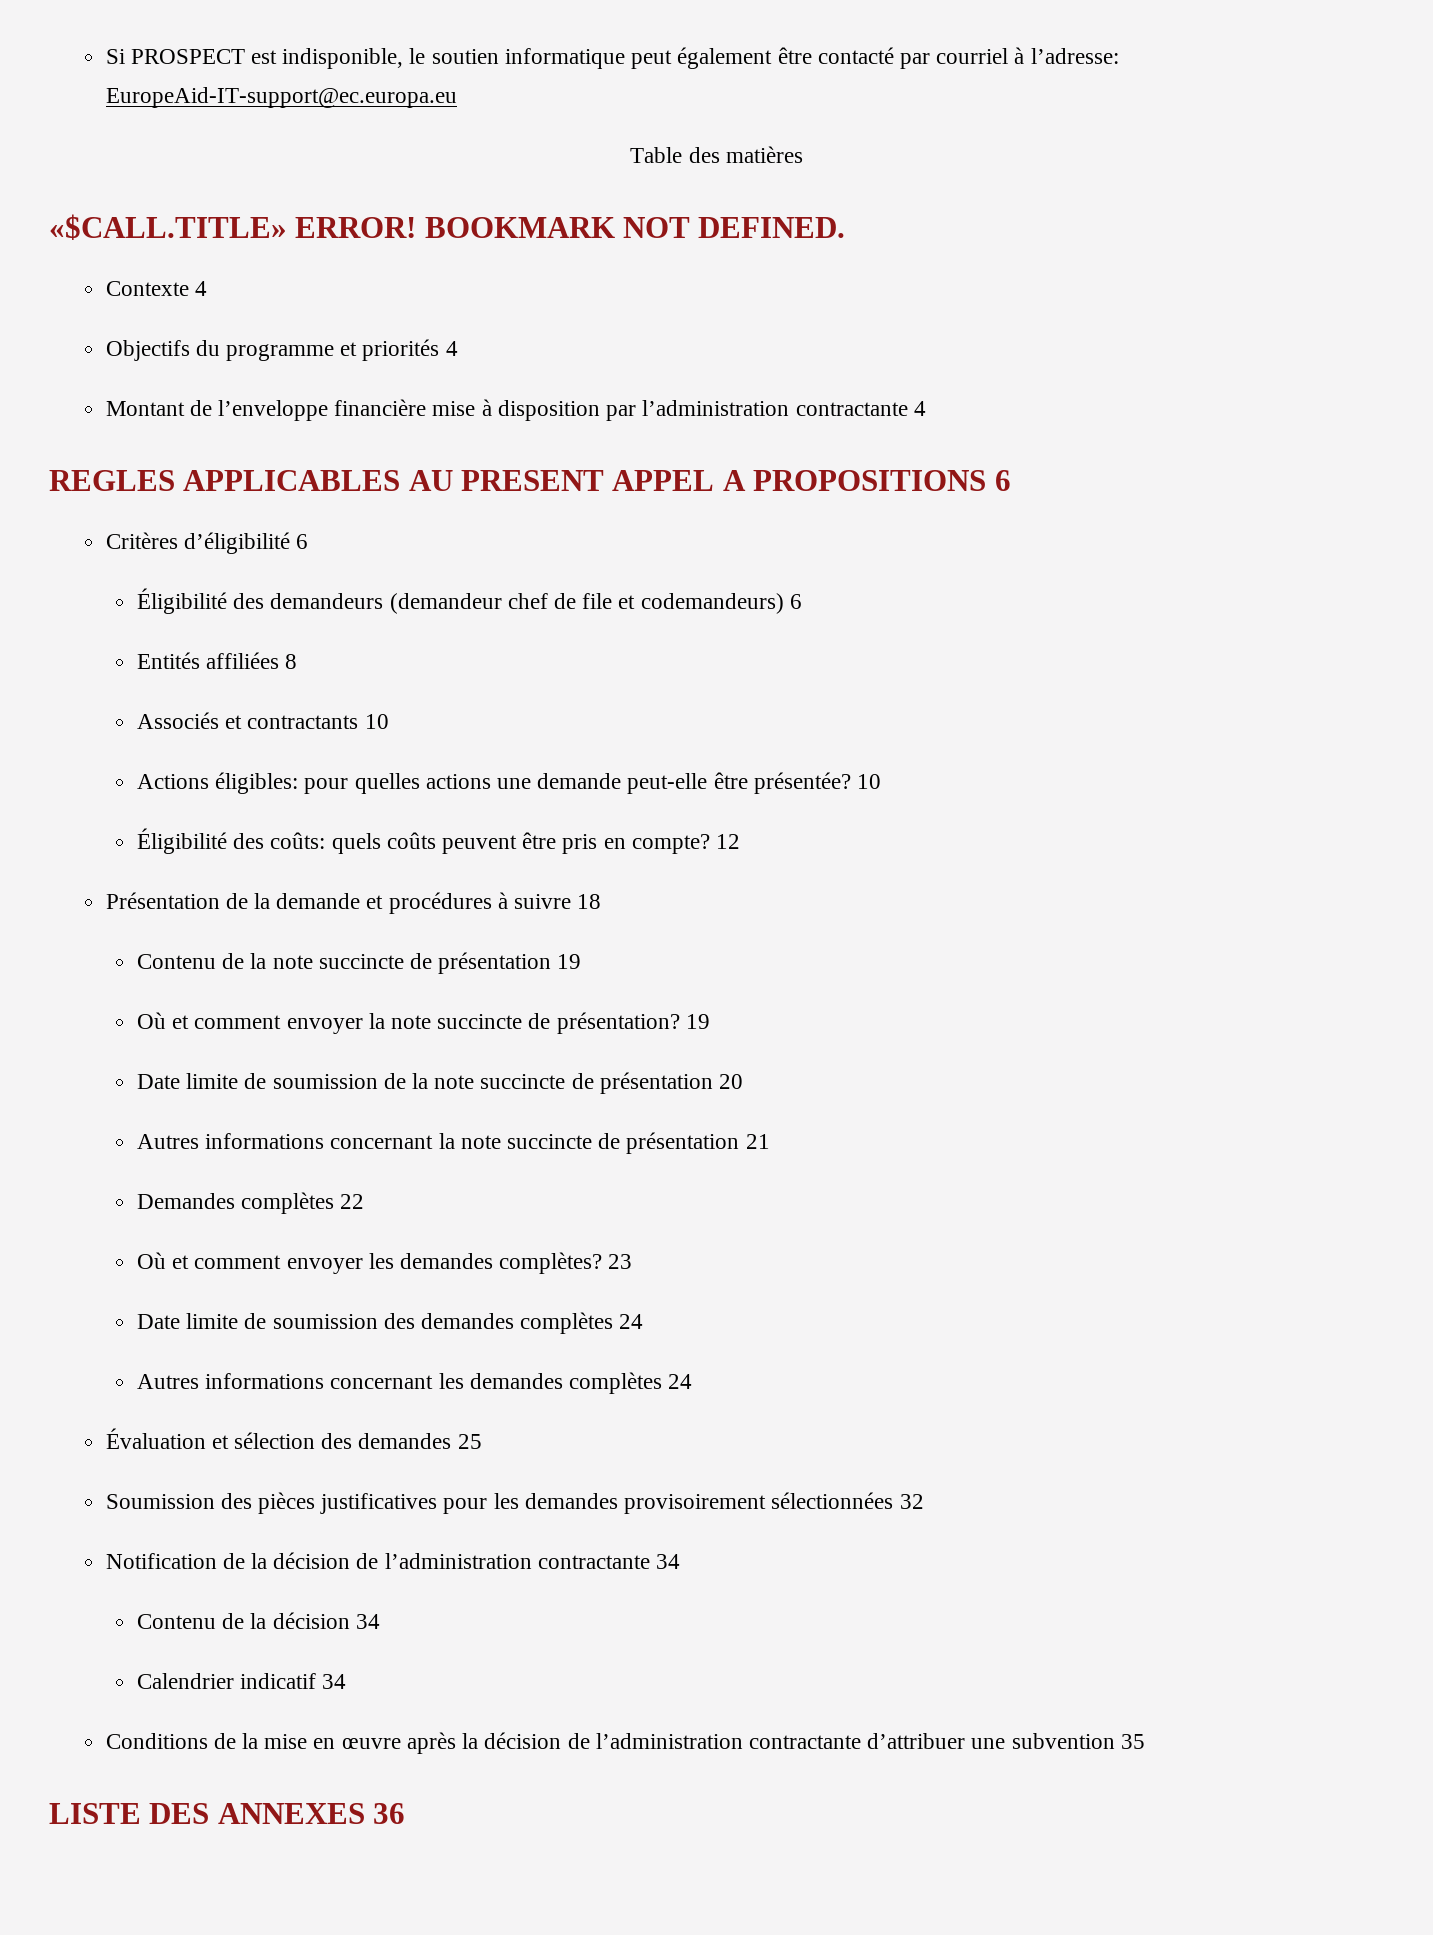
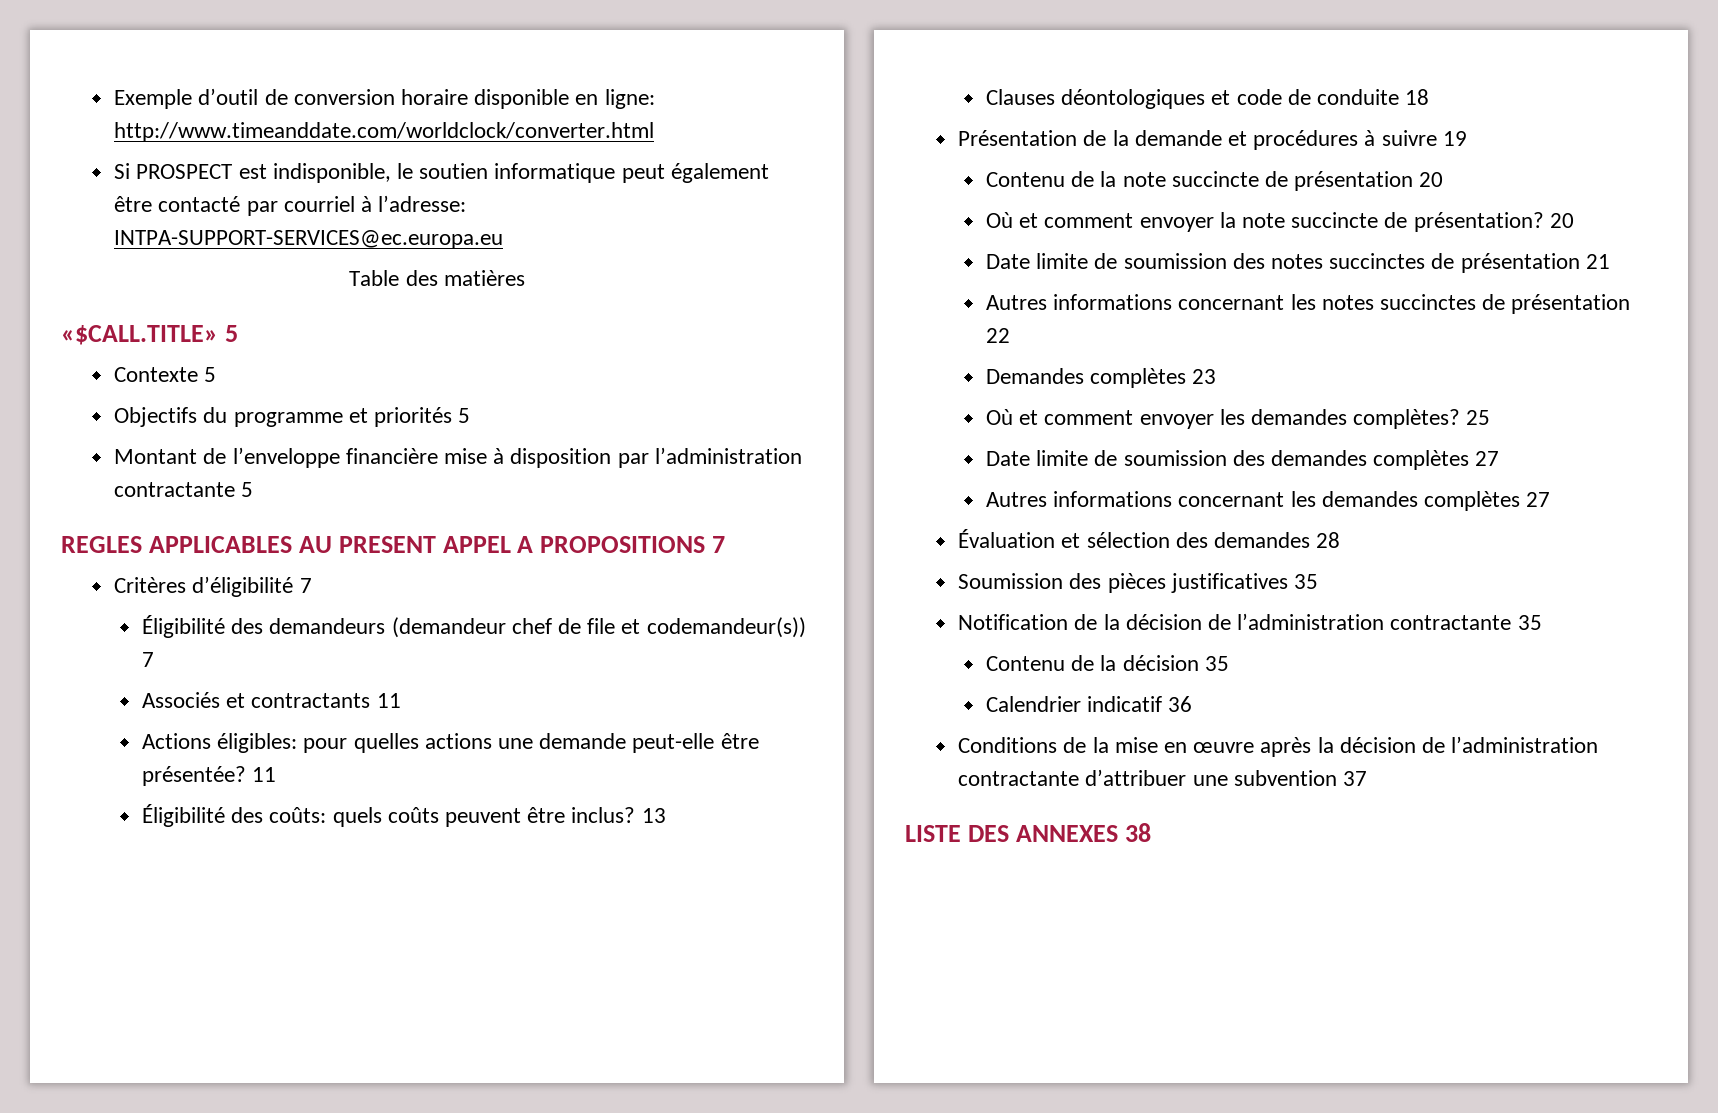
(105, 56) none -> [114,88,655,109] [114,122,655,142] Exemple d’outil de conversion horaire disponible en ligne: http://www.timeanddate.com/worldclock/converter.html //
[105,87,457,108] EuropeAid-IT-support@ec.europa.eu -> [114,230,504,249] INTPA-SUPPORT-SERVICES@ec.europa.eu
[295,217,846,238] ERROR! BOOKMARK NOT DEFINED. -> [224,325,238,342] 5
[194,281,207,296] 4 -> [204,367,217,382] 5
[445,341,458,356] 4 -> [458,408,471,423] 5
[913,401,926,416] 4 -> [241,482,254,497] 5
[994,470,1011,491] 6 -> [712,536,726,553] 7
[296,534,309,549] 6 -> [299,578,312,593] 7
[640,593,802,614] [136,652,298,669] codemandeurs) 6 // Entités affiliées 8 -> [646,617,806,638] [142,652,155,667] codemandeur(s)) 7
[364,714,389,729] 10 -> [376,693,401,708] 11
[857,774,882,789] 10 -> [252,767,277,782] 11
[562,834,741,854] pris en compte? 12 -> [571,807,666,823] [986,89,1430,109] inclus? 13 // Clauses déontologiques et code de conduite 18
[577,894,602,909] 18 -> [1442,131,1467,146] 19
[557,954,582,969] 19 -> [1419,172,1444,187] 20
[685,1014,710,1029] [136,1072,744,1094] [136,1132,770,1154] 19 // Date limite de soumission de la note succincte de présentation 20 // Autres informations concernant la note succincte de présentation 21 -> [1549,213,1574,228] [986,253,1610,273] [986,294,1631,314] [986,328,1011,343] 20 // Date limite de soumission des notes succinctes de présentation 21 // Autres informations concernant les notes succinctes de présentation 22
[340,1194,365,1209] 22 -> [1192,369,1217,384] 23
[608,1254,633,1269] 23 -> [1466,410,1491,425] 25
[619,1314,644,1329] 24 -> [1475,451,1500,466] 27
[668,1374,693,1389] 24 -> [1526,492,1551,507] 27
[457,1434,482,1449] 25 -> [1316,532,1341,548] 28
[443,1492,924,1514] pour les demandes provisoirement sélectionnées 32 -> [1293,574,1318,589] 35
[656,1554,681,1569] 34 -> [1517,615,1542,630] 35
[355,1614,380,1629] 34 -> [1204,656,1229,671] 35
[322,1674,347,1689] 34 -> [1168,696,1193,712] 36
[1120,1734,1145,1749] 35 -> [1342,771,1367,786] 37
[373,1803,406,1824] 36 -> [1124,823,1151,842] 38

